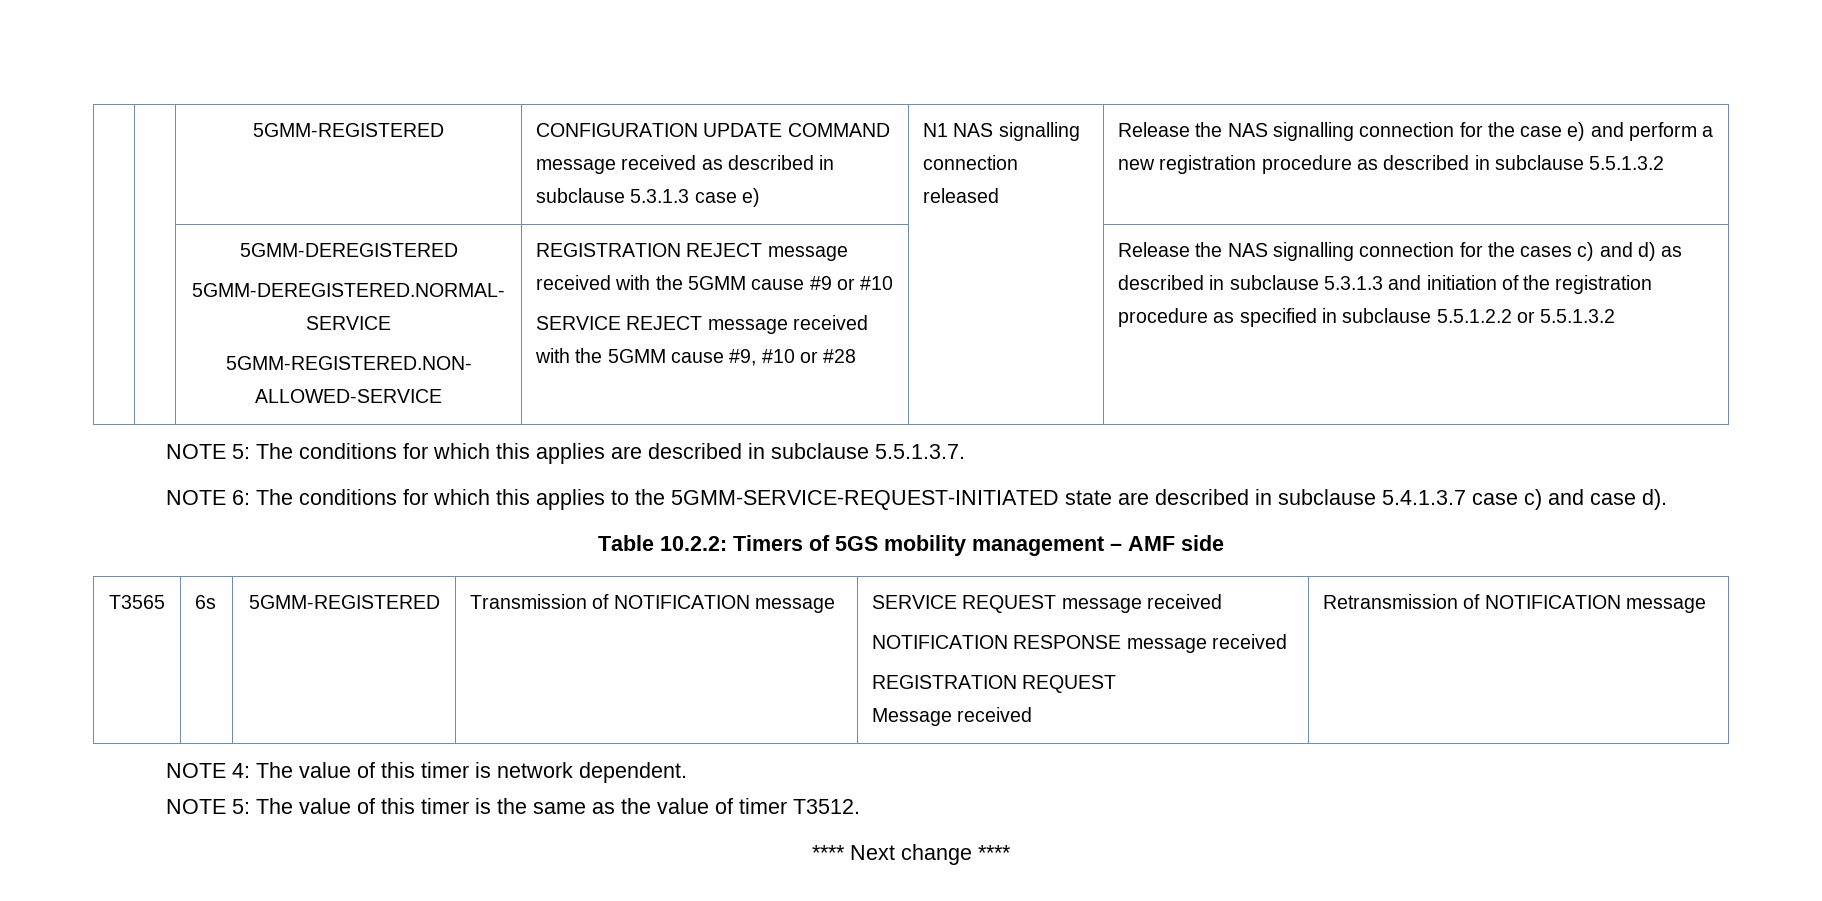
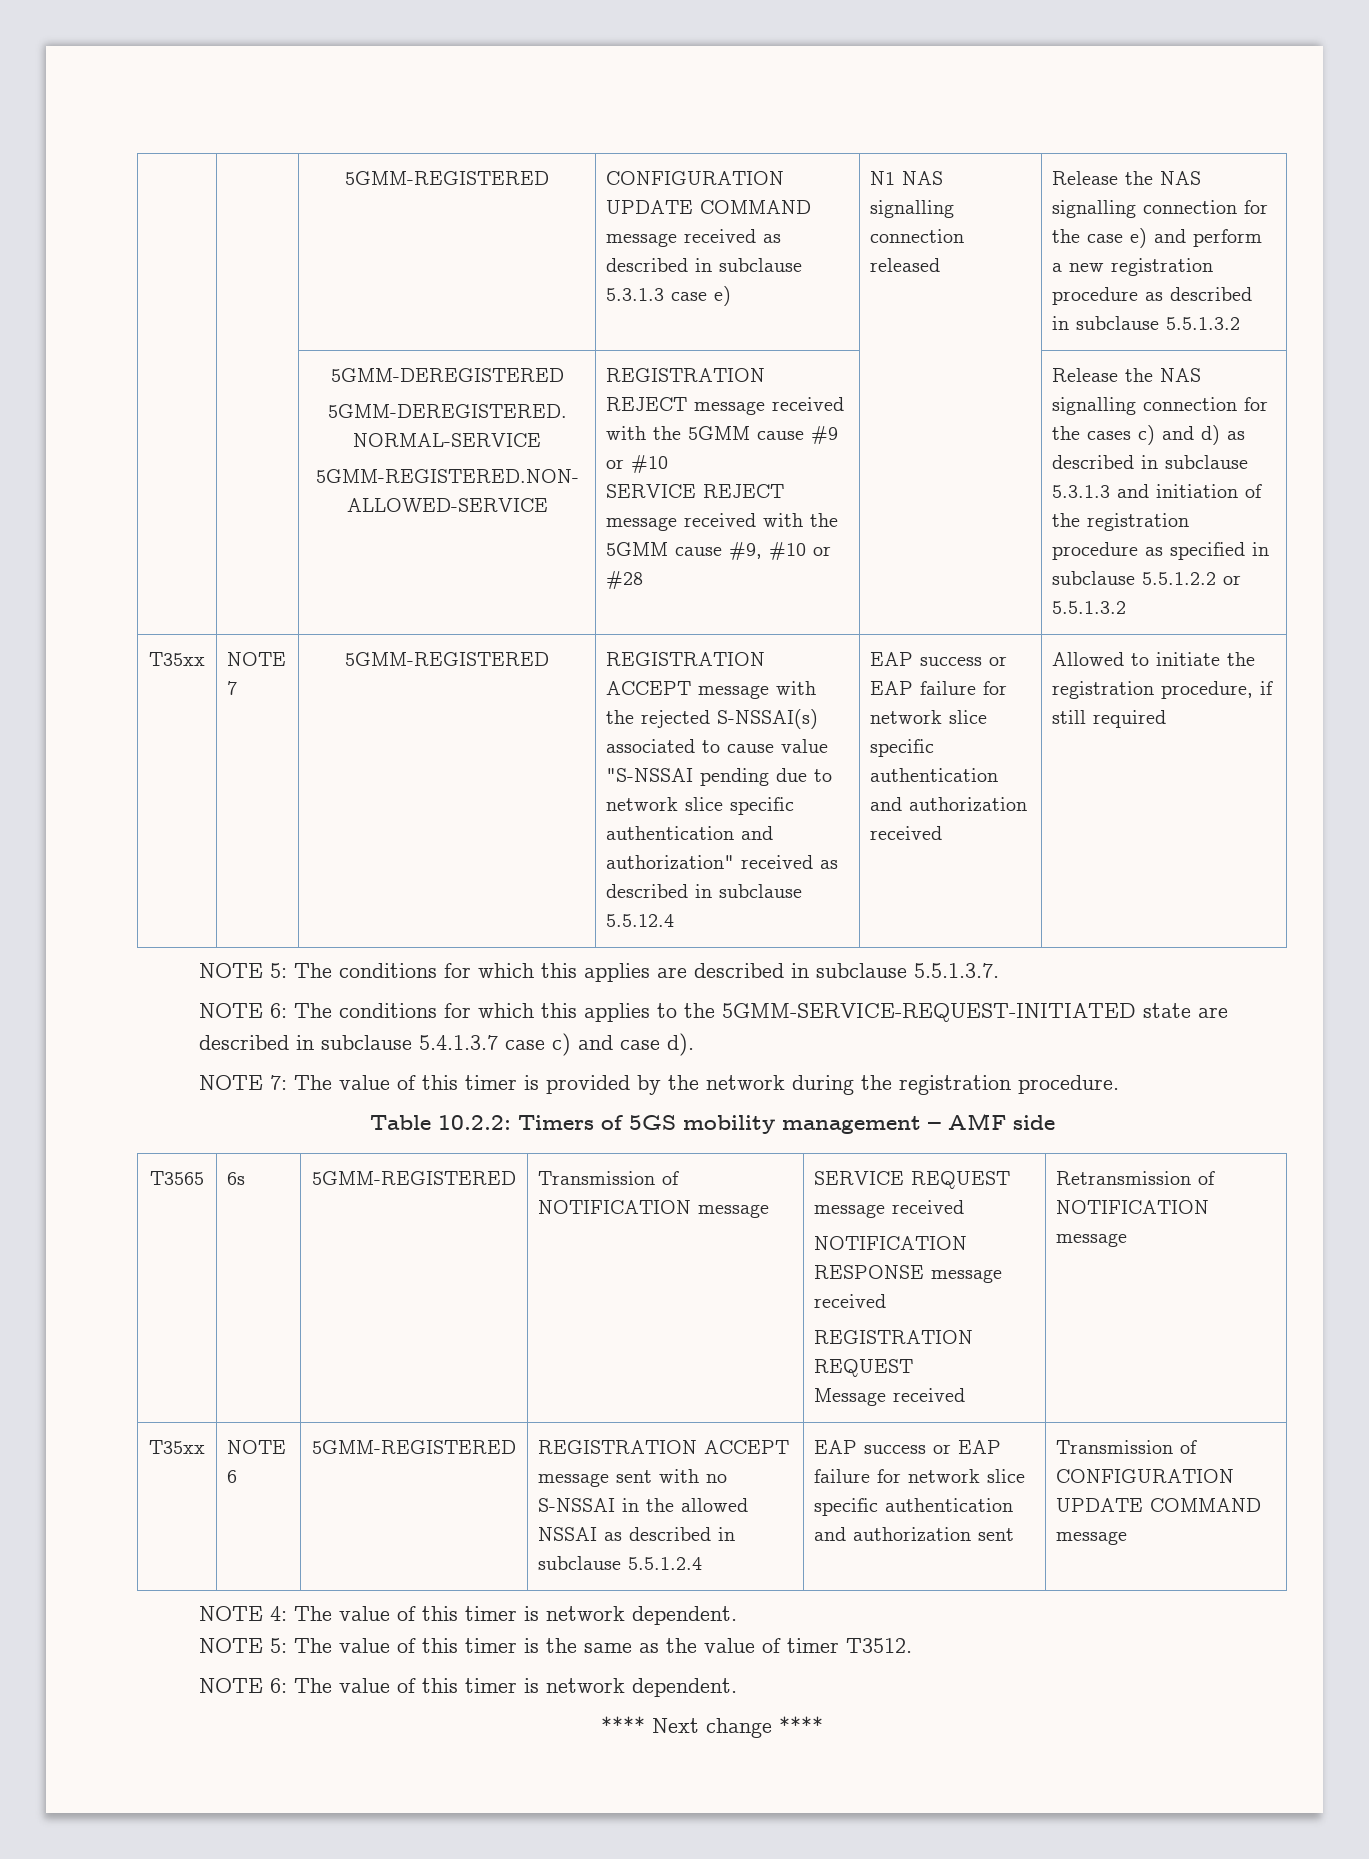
(1616, 316) none -> [149,652,205,666] [227,652,287,666] [227,681,238,695] [345,652,549,666] [606,652,766,666] [606,681,817,699] [606,709,819,729] [606,739,829,753] [606,768,833,786] [606,797,795,815] [606,826,774,840] [606,855,839,870] [606,884,803,898] [606,914,675,927] [870,652,1008,666] [870,681,1008,695] [870,710,988,724] [870,739,935,757] [870,768,999,782] [870,797,1028,812] [870,826,943,840] [1052,652,1256,666] [1052,681,1274,699] [1052,710,1167,728] // T35xx | NOTE 7 | 5GMM-REGISTERED | REGISTRATION ACCEPT message with the rejected S-NSSAI(s) associated to cause value "S-NSSAI pending due to network slice specific authentication and authorization" received as described in subclause 5.5.12.4 | EAP success or EAP failure for network slice specific authentication and authorization received | Allowed to initiate the registration procedure, if still required
(1667, 499) none -> [198,1075,1119,1095] // NOTE 7: The value of this timer is provided by the network during the registration procedure.
(1706, 605) none -> [149,1440,205,1454] [227,1440,287,1454] [227,1470,238,1483] [312,1440,516,1454] [538,1440,790,1454] [538,1469,728,1487] [538,1498,749,1512] [538,1527,736,1541] [538,1556,703,1570] [814,1440,1002,1454] [814,1469,1026,1483] [814,1498,1014,1516] [814,1527,1015,1542] [1056,1440,1198,1454] [1056,1469,1235,1483] [1056,1498,1262,1512] [1056,1531,1128,1545] // T35xx | NOTE 6 | 5GMM-REGISTERED | REGISTRATION ACCEPT message sent with no S-NSSAI in the allowed NSSAI as described in subclause 5.5.1.2.4 | EAP success or EAP failure for network slice specific authentication and authorization sent | Transmission of CONFIGURATION UPDATE COMMAND message
(860, 806) none -> [198,1678,737,1697] // NOTE 6: The value of this timer is network dependent.

